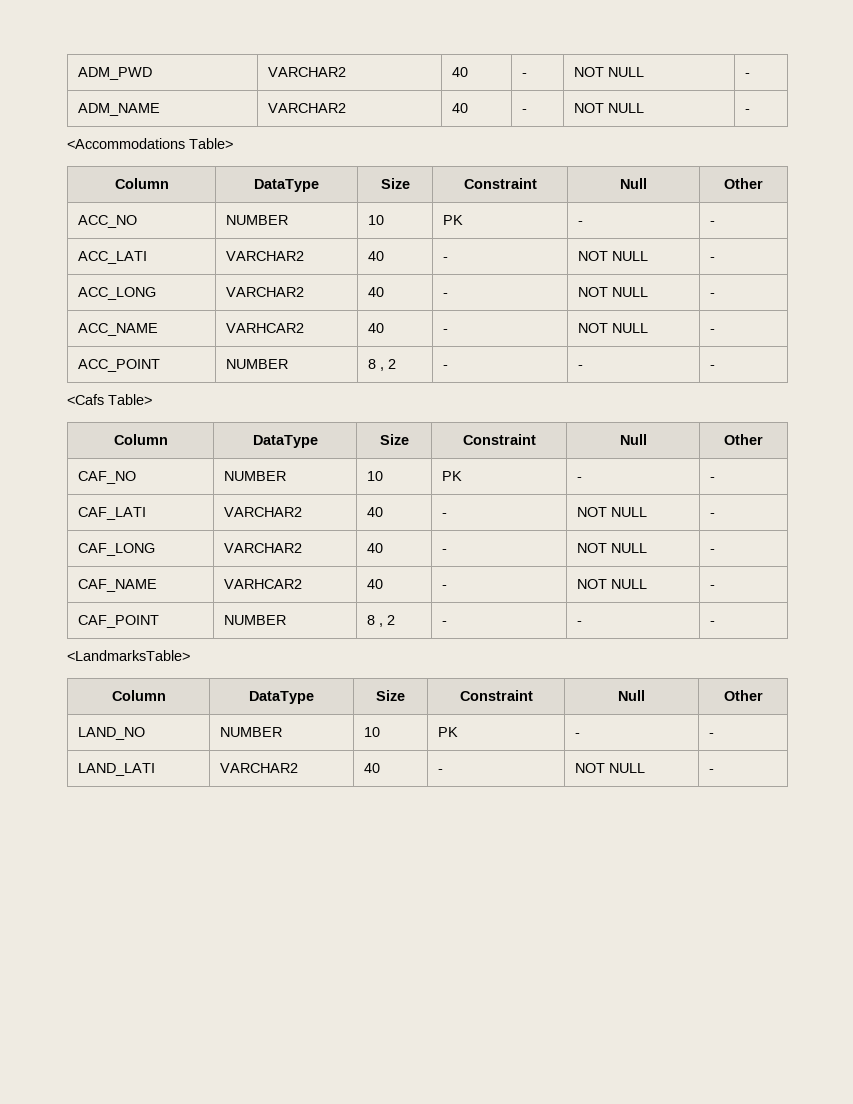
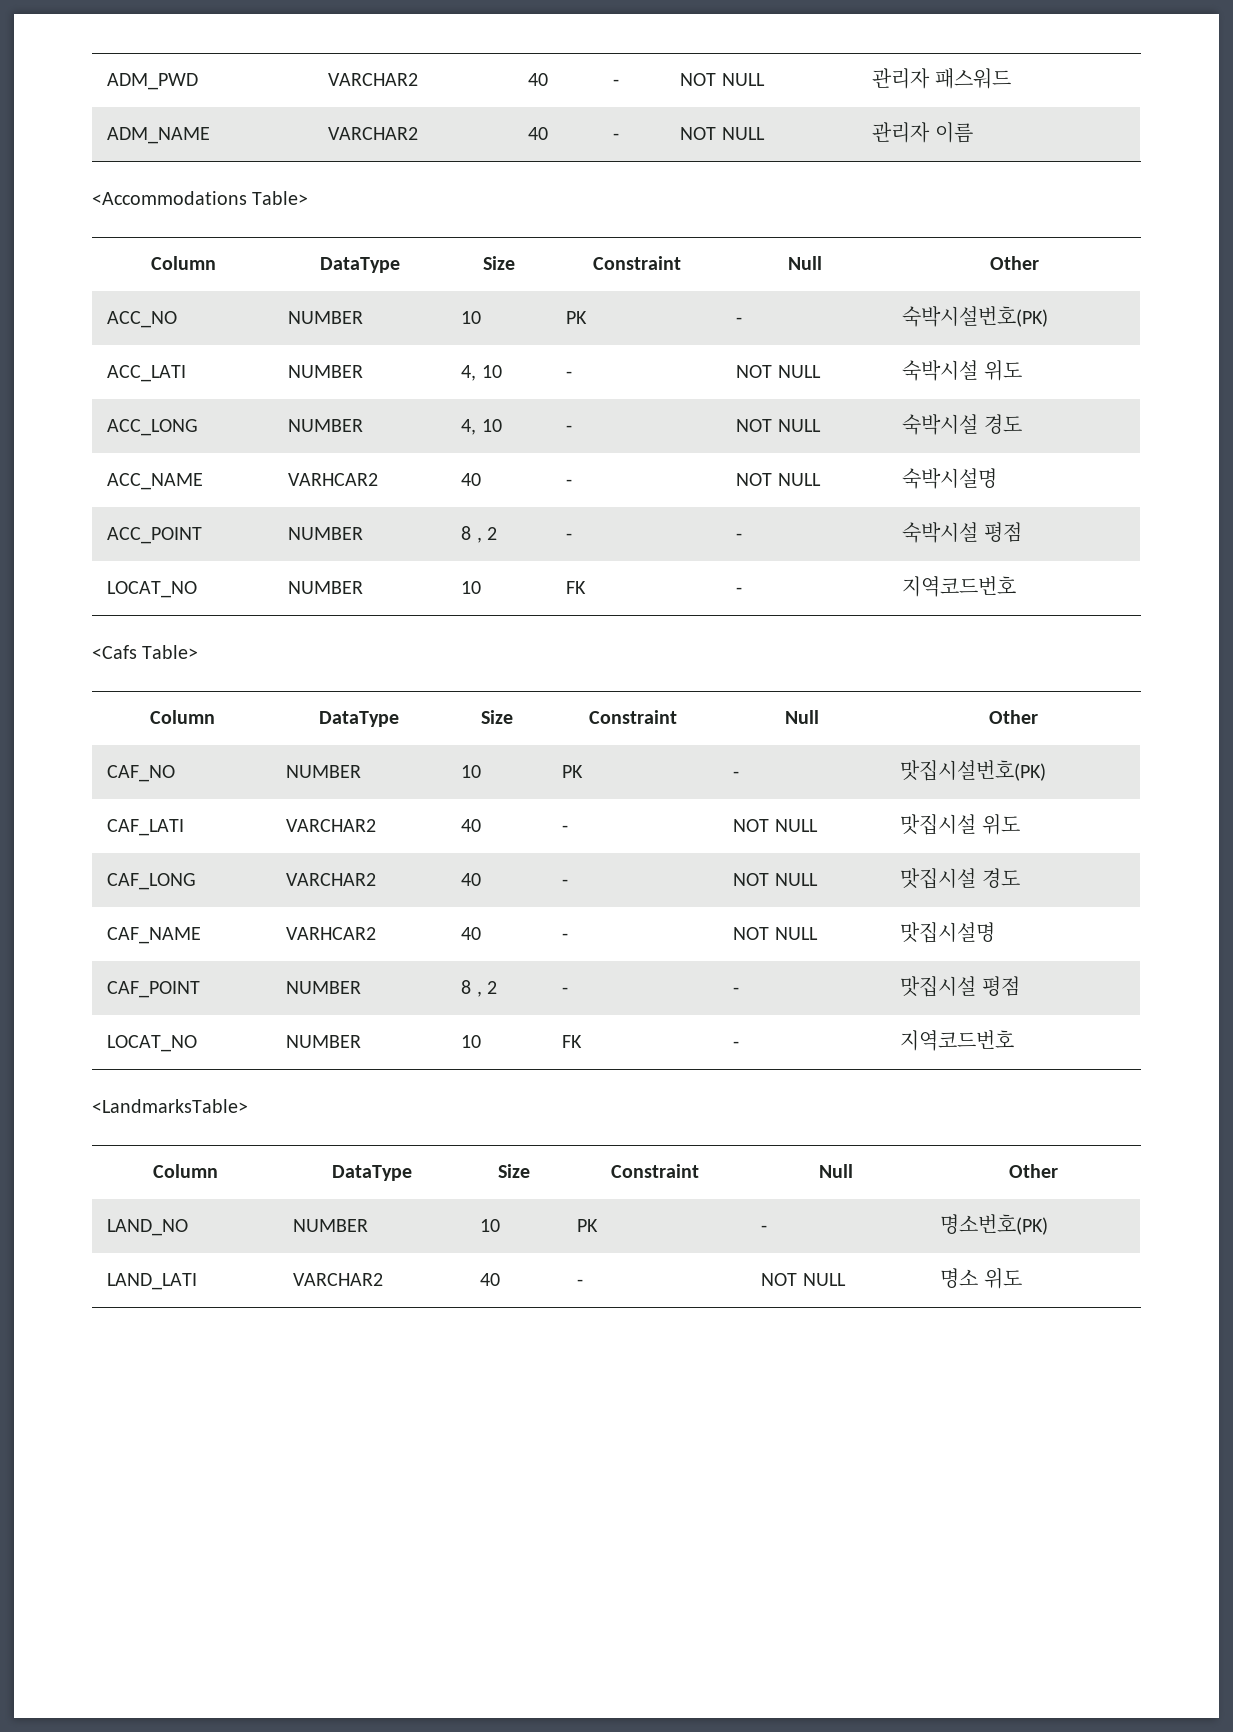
[744,73,750,77] - -> [872,68,1011,89] 관리자 패스워드
[744,109,750,113] - -> [872,122,973,143] 관리자 이름
[709,221,715,225] - -> [902,306,1049,327] 숙박시설번호(PK)
[225,251,304,261] [367,251,384,261] [442,257,448,261] [577,251,648,261] [709,257,715,261] VARCHAR2 | 40 | - | NOT NULL | - -> [288,365,364,378] [461,365,502,381] [566,371,573,378] [736,365,821,378] [902,360,1022,381] NUMBER | 4, 10 | - | NOT NULL | 숙박시설 위도
[225,287,304,297] [367,287,384,297] [442,293,448,297] [577,287,648,297] [709,293,715,297] VARCHAR2 | 40 | - | NOT NULL | - -> [288,419,364,432] [461,419,502,435] [566,425,573,432] [736,419,821,432] [902,414,1022,435] NUMBER | 4, 10 | - | NOT NULL | 숙박시설 경도
[709,329,715,333] - -> [902,468,998,489] 숙박시설명
[709,365,715,369] | - -> [902,522,1022,543] [107,581,198,598] [288,581,364,594] [461,581,482,594] [566,581,587,594] [736,587,743,594] [902,576,1017,597] | 숙박시설 평점 // LOCAT_NO | NUMBER | 10 | FK | - | 지역코드번호
[709,477,715,481] - -> [900,760,1047,781] 맛집시설번호(PK)
[709,513,715,517] - -> [900,814,1020,835] 맛집시설 위도
[709,549,715,553] - -> [900,868,1020,889] 맛집시설 경도
[709,585,715,589] - -> [900,922,996,943] 맛집시설명
[709,621,715,625] | - -> [900,976,1020,997] [107,1035,198,1052] [286,1035,362,1048] [461,1035,482,1048] [562,1035,583,1048] [733,1041,740,1048] [900,1030,1015,1051] | 맛집시설 평점 // LOCAT_NO | NUMBER | 10 | FK | - | 지역코드번호
[708,733,714,737] - -> [940,1214,1049,1235] 명소번호(PK)
[708,769,714,773] - -> [940,1268,1022,1289] 명소 위도

